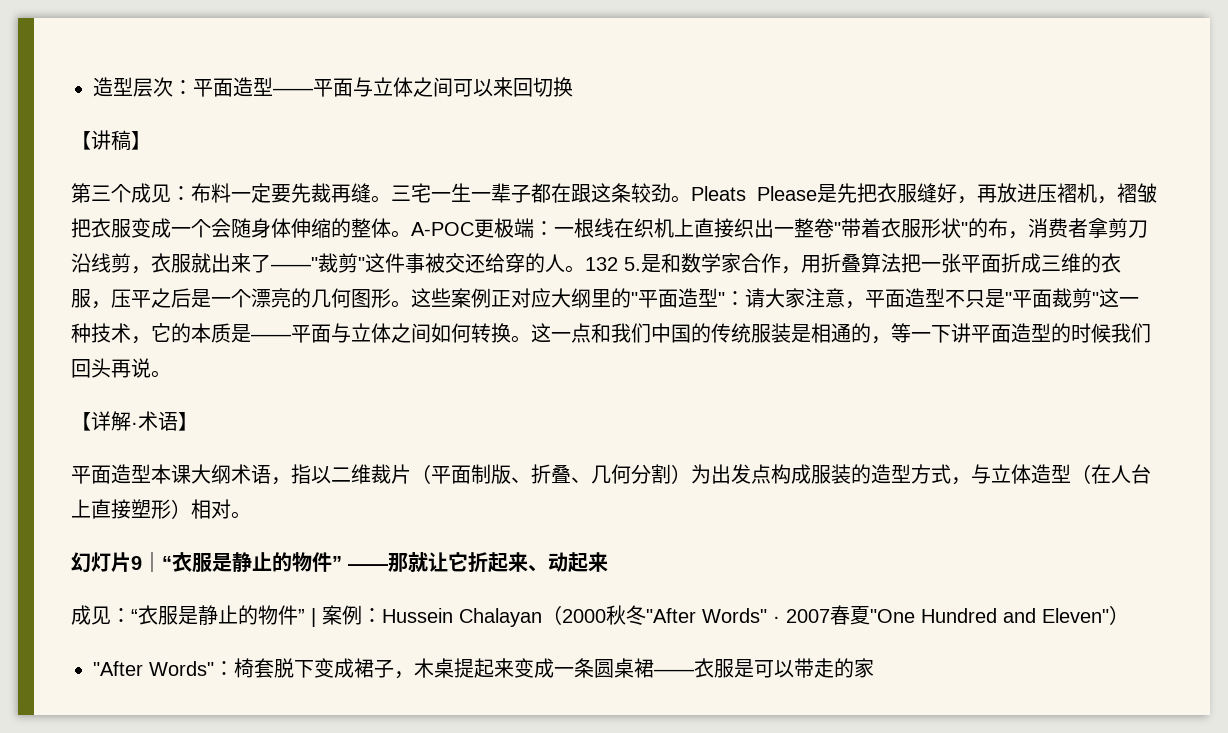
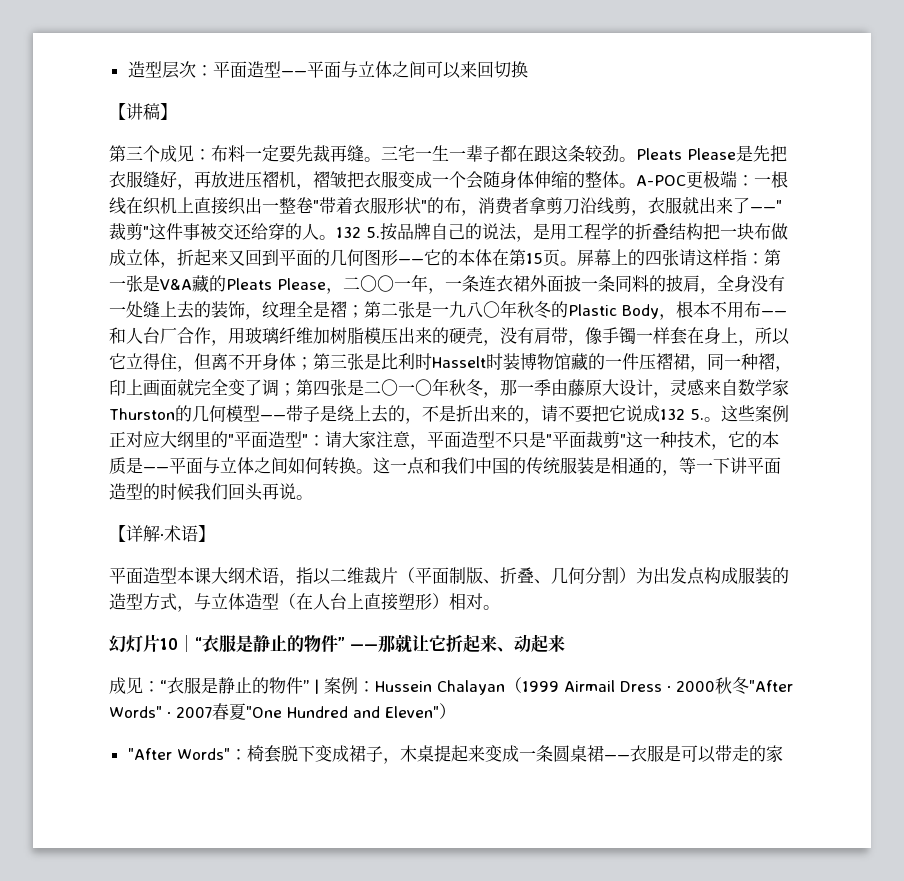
[641,253,1121,274] [71,288,391,309] 是和数学家合作，用折叠算法把一张平面折成三维的衣服，压平之后是一个漂亮的几何图形 -> [380,223,788,242] [109,249,781,268] [109,274,785,294] [109,300,787,320] [109,327,790,346] [109,353,792,372] [109,378,789,398] [109,405,704,424] 按品牌自己的说法，是用工程学的折叠结构把一块布做成立体，折起来又回到平面的几何图形——它的本体在第15页。屏幕上的四张请这样指：第一张是V&A藏的Pleats Please，二〇〇一年，一条连衣裙外面披一条同料的披肩，全身没有一处缝上去的装饰，纹理全是褶；第二张是一九八〇年秋冬的Plastic Body，根本不用布——和人台厂合作，用玻璃纤维加树脂模压出来的硬壳，没有肩带，像手镯一样套在身上，所以它立得住，但离不开身体；第三张是比利时Hasselt时装博物馆藏的一件压褶裙，同一种褶，印上画面就完全变了调；第四张是二〇一〇年秋冬，那一季由藤原大设计，灵感来自数学家Thurston的几何模型——带子是绕上去的，不是折出来的，请不要把它说成132 5.
[131,556,142,570] 9 -> [160,638,178,650] 10
(562, 615) none -> [522,680,671,692] 1999 Airmail Dress ·

